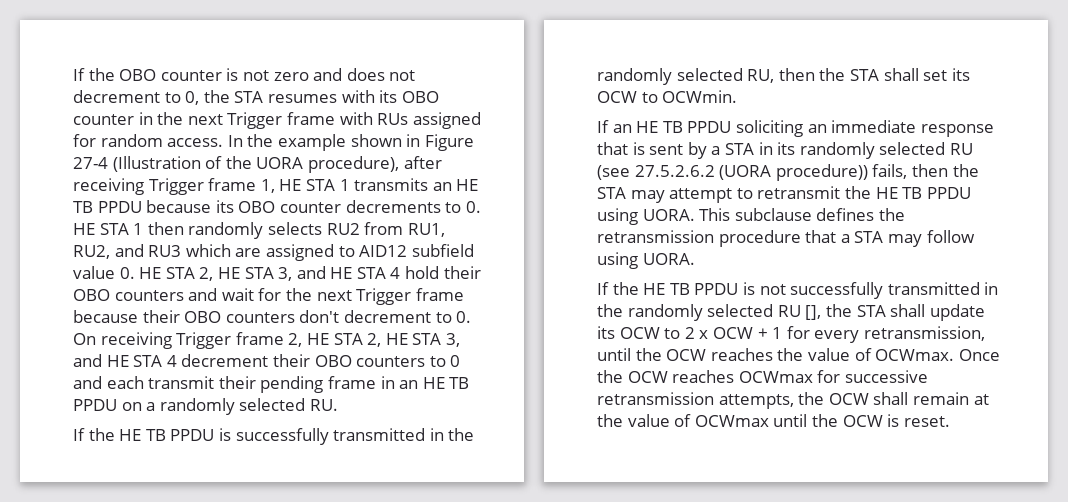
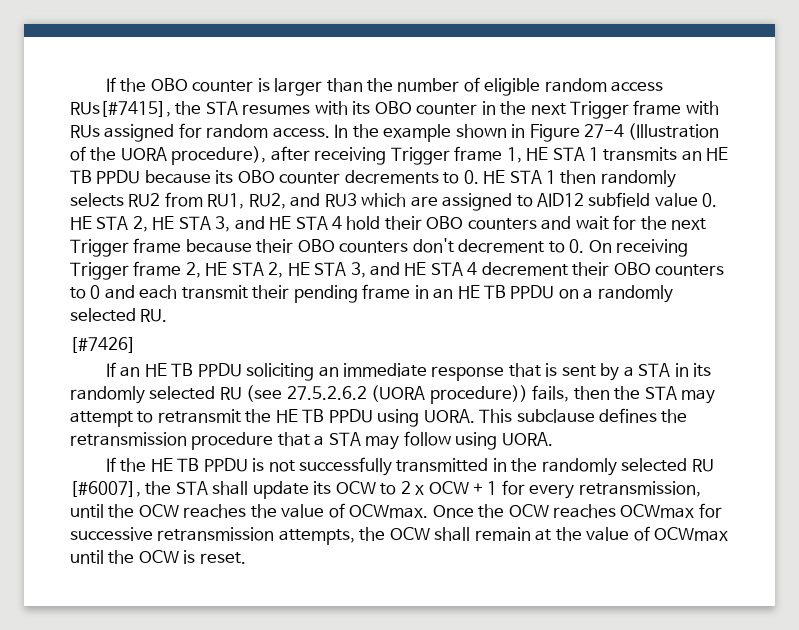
[242,68,416,81] [73,90,200,105] not zero and does not decrement to 0, -> [274,77,664,96] [70,101,171,117] larger than the number of eligible random access RUs[#7415],
[73,428,475,445] [597,68,970,85] [597,90,738,103] If the HE TB PPDU is successfully transmitted in the randomly selected RU, then the STA shall set its OCW to OCWmin. -> [70,337,136,353] [#7426]
[805,305,822,320] [], -> [70,481,141,497] [#6007],

